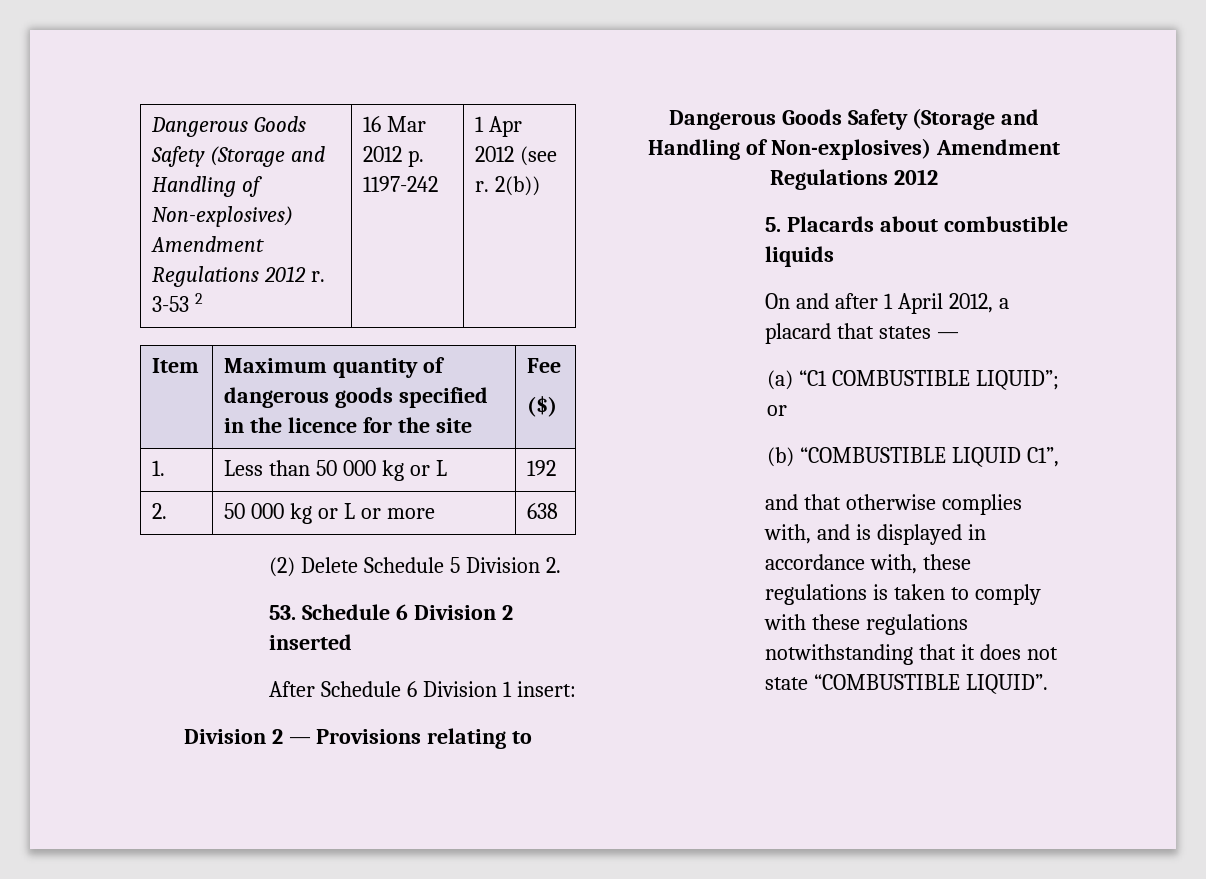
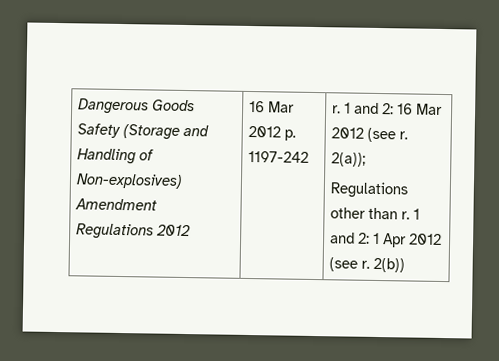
[311,271,326,282] [152,293,204,312] r. 3-53 2 -> (192, 230) none
(439, 184) none -> [332,102,444,115] [331,127,409,143] [331,152,367,167] [330,181,409,199] [330,207,421,220] [330,232,371,244] r. 1 and 2: 16 Mar 2012 (see r. 2(a)); // Regulations other than r. 1 and 2:
[152,358,200,373] [224,357,446,378] [224,387,489,408] [224,417,473,433] [527,358,562,373] [527,396,558,417] [152,460,166,476] [224,460,448,481] [527,460,557,476] [152,503,168,519] [224,503,436,524] [527,503,559,519] [269,557,561,577] [269,604,513,620] [269,634,353,650] [269,681,576,697] [183,728,533,749] [668,108,1040,130] [648,138,1060,160] [770,169,938,190] [765,216,1068,232] [765,246,835,267] [765,293,1009,314] [765,323,959,344] [766,370,1059,390] [766,405,787,416] [766,447,1059,467] [765,494,1022,515] [764,524,986,545] [765,554,972,574] [765,584,1041,605] [764,614,969,635] [765,644,1058,665] [765,674,1049,694] // Item | Maximum quantity of dangerous goods specified in the licence for the site | Fee // ($) // 1. | Less than 50 000 kg or L | 192 // 2. | 50 000 kg or L or more | 638 // (2) Delete Schedule 5 Division 2. // 53. Schedule 6 Division 2 inserted // After Schedule 6 Division 1 insert: // Division 2 — Provisions relating to Dangerous Goods Safety (Storage and Handling of Non-explosives) Amendment Regulations 2012 // 5. Placards about combustible liquids // On and after 1 April 2012, a placard that states — // (a) “C1 COMBUSTIBLE LIQUID”; or // (b) “COMBUSTIBLE LIQUID C1”, // and that otherwise complies with, and is displayed in accordance with, these regulations is taken to comply with these regulations notwithstanding that it does not state “COMBUSTIBLE LIQUID”. -> (406, 265) none

